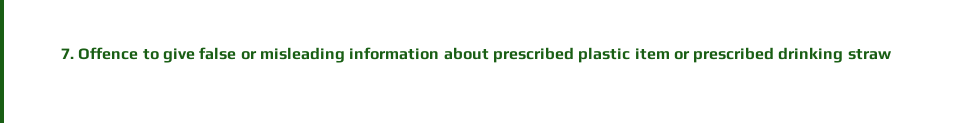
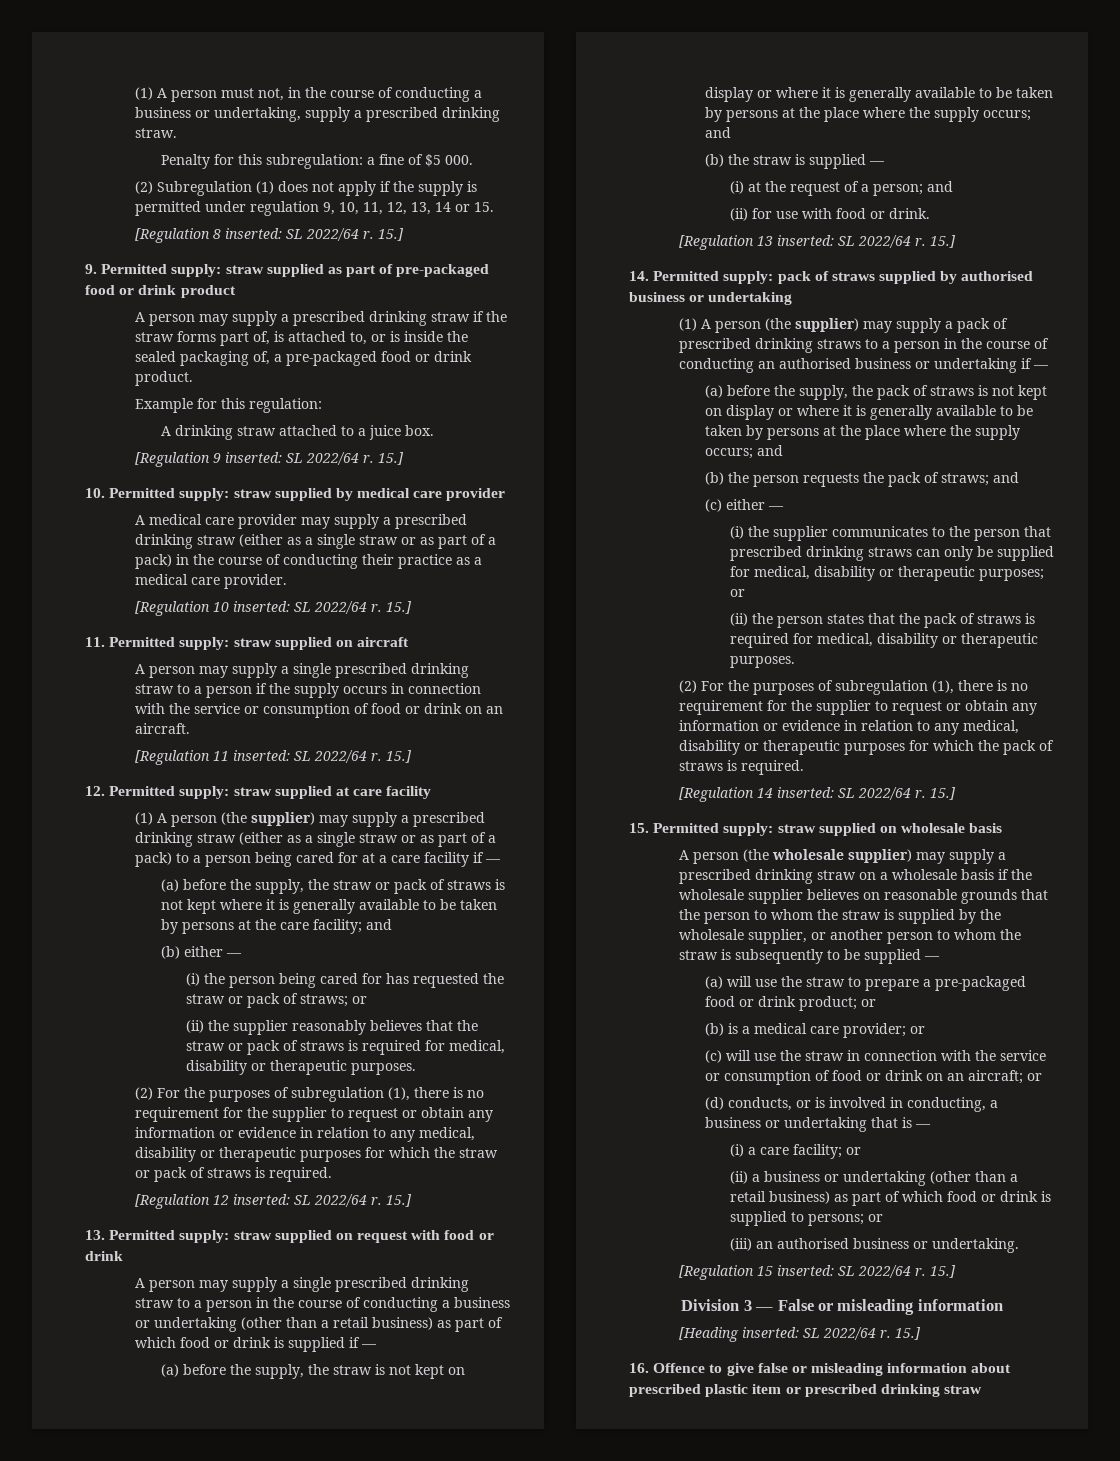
[61,48,74,59] 7. -> [135,87,483,102] [135,107,501,122] [135,128,178,138] [160,154,473,169] [135,181,478,196] [135,201,495,216] [135,228,405,243] [85,264,490,277] [85,285,236,298] [135,311,508,326] [135,331,469,346] [135,351,473,366] [135,371,194,386] [135,398,323,413] [160,425,434,440] [135,452,405,467] [85,488,506,501] [135,514,468,529] [135,534,497,549] [135,554,483,569] [135,574,288,589] [135,601,413,616] [85,637,410,650] [135,663,470,678] [135,683,482,698] [135,703,504,718] [135,723,191,734] [135,750,413,765] [85,786,432,799] [135,812,486,827] [135,832,497,847] [135,852,502,867] [160,879,505,894] [160,899,497,914] [160,919,392,934] [160,946,242,959] [185,973,504,988] [185,993,367,1008] [185,1020,478,1035] [185,1040,505,1055] [185,1060,416,1075] [135,1087,485,1102] [135,1107,494,1122] [135,1127,476,1142] [135,1147,499,1162] [135,1167,333,1182] [135,1194,413,1209] [85,1230,494,1243] [85,1251,123,1261] [135,1277,470,1292] [135,1297,511,1312] [135,1317,504,1332] [135,1337,378,1352] [160,1364,465,1379] [704,87,1053,102] [704,107,1031,122] [704,127,731,138] [704,154,885,169] [729,181,953,196] [729,208,930,221] [679,235,957,250] [629,271,1034,284] [629,292,793,305] [679,318,1009,333] [679,338,1050,353] [679,358,1050,373] [704,385,1047,400] [704,405,1033,420] [704,425,1020,440] [704,445,783,459] [704,472,1019,487] [704,499,784,512] [729,526,1051,541] [729,546,1054,561] [729,566,1044,581] [729,589,745,597] [729,613,1035,628] [729,633,1038,648] [729,656,795,668] [679,680,1029,695] [679,700,1038,715] [679,720,1020,735] [679,740,1055,755] [679,760,805,775] [679,787,957,802] [629,823,1003,836] [679,849,1007,864] [679,869,1033,884] [679,889,1049,904] [679,909,1002,924] [679,929,1022,944] [679,949,941,964] [704,976,1026,991] [704,996,876,1011] [704,1023,925,1038] [704,1050,1046,1063] [704,1070,1042,1085] [704,1097,998,1112] [704,1117,931,1132] [729,1144,861,1159] [729,1171,1018,1186] [729,1191,1051,1206] [729,1211,883,1226] [729,1238,1019,1253] [679,1265,957,1280] [681,1299,1003,1315] [679,1327,922,1342] [629,1363,649,1373] (1) A person must not, in the course of conducting a business or undertaking, supply a prescribed drinking straw. // Penalty for this subregulation: a fine of $5 000. // (2) Subregulation (1) does not apply if the supply is permitted under regulation 9, 10, 11, 12, 13, 14 or 15. // [Regulation 8 inserted: SL 2022/64 r. 15.] // 9. Permitted supply: straw supplied as part of pre-packaged food or drink product // A person may supply a prescribed drinking straw if the straw forms part of, is attached to, or is inside the sealed packaging of, a pre-packaged food or drink product. // Example for this regulation: // A drinking straw attached to a juice box. // [Regulation 9 inserted: SL 2022/64 r. 15.] // 10. Permitted supply: straw supplied by medical care provider // A medical care provider may supply a prescribed drinking straw (either as a single straw or as part of a pack) in the course of conducting their practice as a medical care provider. // [Regulation 10 inserted: SL 2022/64 r. 15.] // 11. Permitted supply: straw supplied on aircraft // A person may supply a single prescribed drinking straw to a person if the supply occurs in connection with the service or consumption of food or drink on an aircraft. // [Regulation 11 inserted: SL 2022/64 r. 15.] // 12. Permitted supply: straw supplied at care facility // (1) A person (the supplier) may supply a prescribed drinking straw (either as a single straw or as part of a pack) to a person being cared for at a care facility if — // (a) before the supply, the straw or pack of straws is not kept where it is generally available to be taken by persons at the care facility; and // (b) either — // (i) the person being cared for has requested the straw or pack of straws; or // (ii) the supplier reasonably believes that the straw or pack of straws is required for medical, disability or therapeutic purposes. // (2) For the purposes of subregulation (1), there is no requirement for the supplier to request or obtain any information or evidence in relation to any medical, disability or therapeutic purposes for which the straw or pack of straws is required. // [Regulation 12 inserted: SL 2022/64 r. 15.] // 13. Permitted supply: straw supplied on request with food or drink // A person may supply a single prescribed drinking straw to a person in the course of conducting a business or undertaking (other than a retail business) as part of which food or drink is supplied if — // (a) before the supply, the straw is not kept on display or where it is generally available to be taken by persons at the place where the supply occurs; and // (b) the straw is supplied — // (i) at the request of a person; and // (ii) for use with food or drink. // [Regulation 13 inserted: SL 2022/64 r. 15.] // 14. Permitted supply: pack of straws supplied by authorised business or undertaking // (1) A person (the supplier) may supply a pack of prescribed drinking straws to a person in the course of conducting an authorised business or undertaking if — // (a) before the supply, the pack of straws is not kept on display or where it is generally available to be taken by persons at the place where the supply occurs; and // (b) the person requests the pack of straws; and // (c) either — // (i) the supplier communicates to the person that prescribed drinking straws can only be supplied for medical, disability or therapeutic purposes; or // (ii) the person states that the pack of straws is required for medical, disability or therapeutic purposes. // (2) For the purposes of subregulation (1), there is no requirement for the supplier to request or obtain any information or evidence in relation to any medical, disability or therapeutic purposes for which the pack of straws is required. // [Regulation 14 inserted: SL 2022/64 r. 15.] // 15. Permitted supply: straw supplied on wholesale basis // A person (the wholesale supplier) may supply a prescribed drinking straw on a wholesale basis if the wholesale supplier believes on reasonable grounds that the person to whom the straw is supplied by the wholesale supplier, or another person to whom the straw is subsequently to be supplied — // (a) will use the straw to prepare a pre-packaged food or drink product; or // (b) is a medical care provider; or // (c) will use the straw in connection with the service or consumption of food or drink on an aircraft; or // (d) conducts, or is involved in conducting, a business or undertaking that is — // (i) a care facility; or // (ii) a business or undertaking (other than a retail business) as part of which food or drink is supplied to persons; or // (iii) an authorised business or undertaking. // [Regulation 15 inserted: SL 2022/64 r. 15.] // Division 3 — False or misleading information // [Heading inserted: SL 2022/64 r. 15.] // 16.

